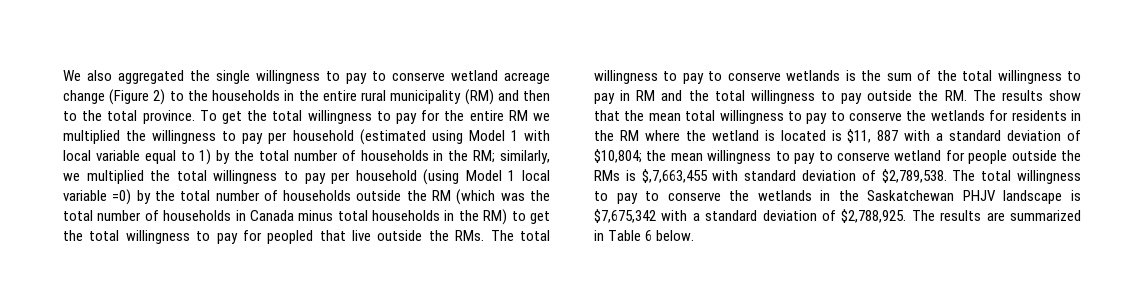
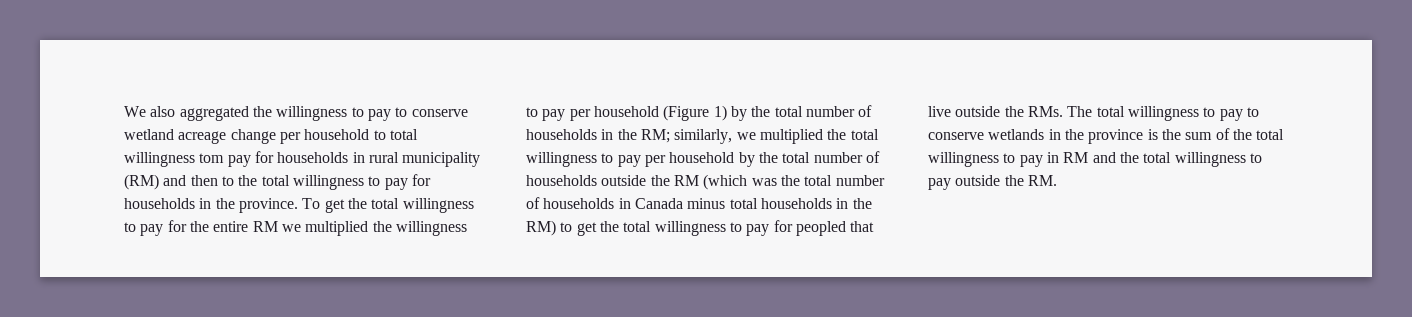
[216,70,250,84] single -> (272, 111) none
[109,89,357,105] (Figure 2) to the households in the entire -> [279,129,418,144] [124,151,365,167] per household to total willingness tom pay for households in
(138, 115) none -> [292,174,431,190] [124,198,235,209] willingness to pay for households in the
[359,129,550,145] [63,150,195,164] (estimated using Model 1 with local variable equal to -> [663,105,710,121] (Figure
[423,169,550,185] [63,189,132,205] (using Model 1 local variable =0) -> (735, 157) none
(841, 75) none -> [1048,129,1144,144] in the province
[972,90,1081,101] [594,110,1081,124] [594,129,1082,143] [594,149,1081,164] [594,169,1081,184] [594,190,1081,204] [594,209,1081,223] [594,230,695,241] The results show that the mean total willingness to pay to conserve the wetlands for residents in the RM where the wetland is located is $11, 887 with a standard deviation of $10,804; the mean willingness to pay to conserve wetland for people outside the RMs is $,7,663,455 with standard deviation of $2,789,538. The total willingness to pay to conserve the wetlands in the Saskatchewan PHJV landscape is $7,675,342 with a standard deviation of $2,788,925. The results are summarized in Table 6 below. -> (1057, 180) none

